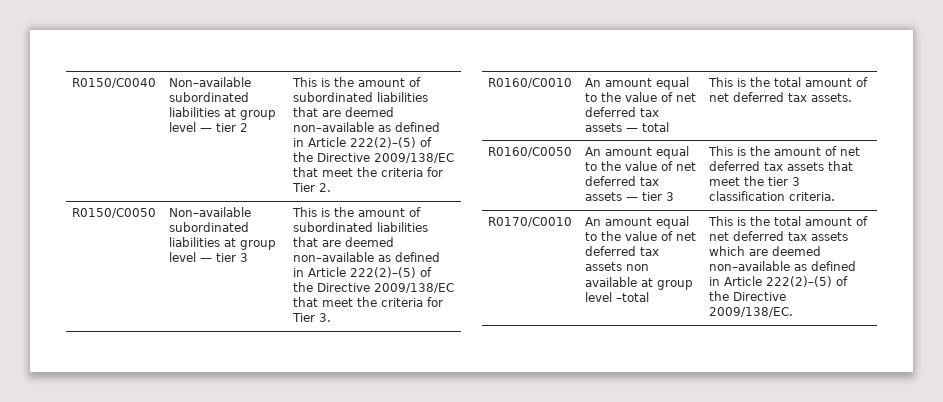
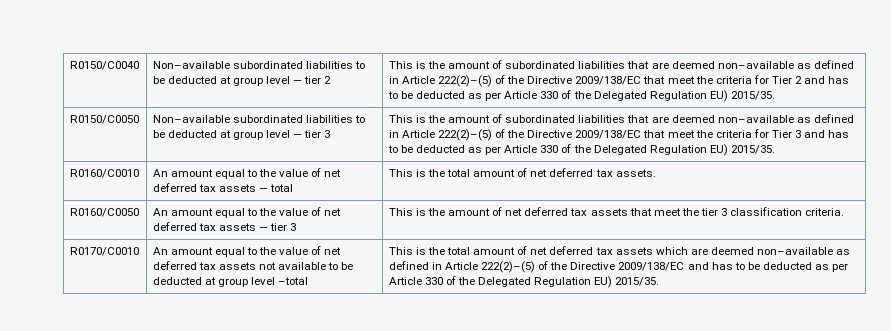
(221, 112) none -> [354,61,365,69] [152,76,217,84] to be deducted
[319,183,332,192] 2. -> [795,76,850,84] [387,90,775,102] 2 and has to be deducted as per Article 330 of the Delegated Regulation EU) 2015/35.
(221, 242) none -> [354,115,365,123] [152,130,217,138] to be deducted
[319,313,332,322] 3. -> [795,130,850,138] [387,144,775,156] 3 and has to be deducted as per Article 330 of the Delegated Regulation EU) 2015/35.
[626,264,650,271] [585,277,638,287] non available -> [258,262,354,270] [152,277,202,285] not available to be deducted
[709,307,794,317] 2009/138/EC. -> [618,262,849,272] [388,276,660,288] 2009/138/EC and has to be deducted as per Article 330 of the Delegated Regulation EU) 2015/35.

